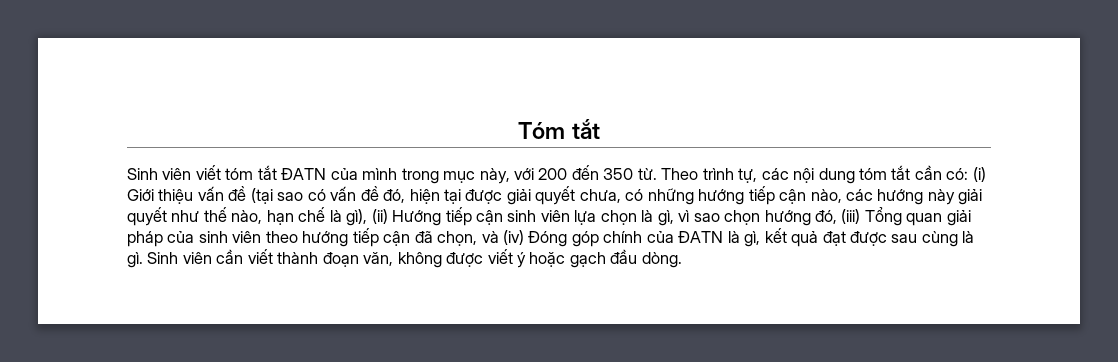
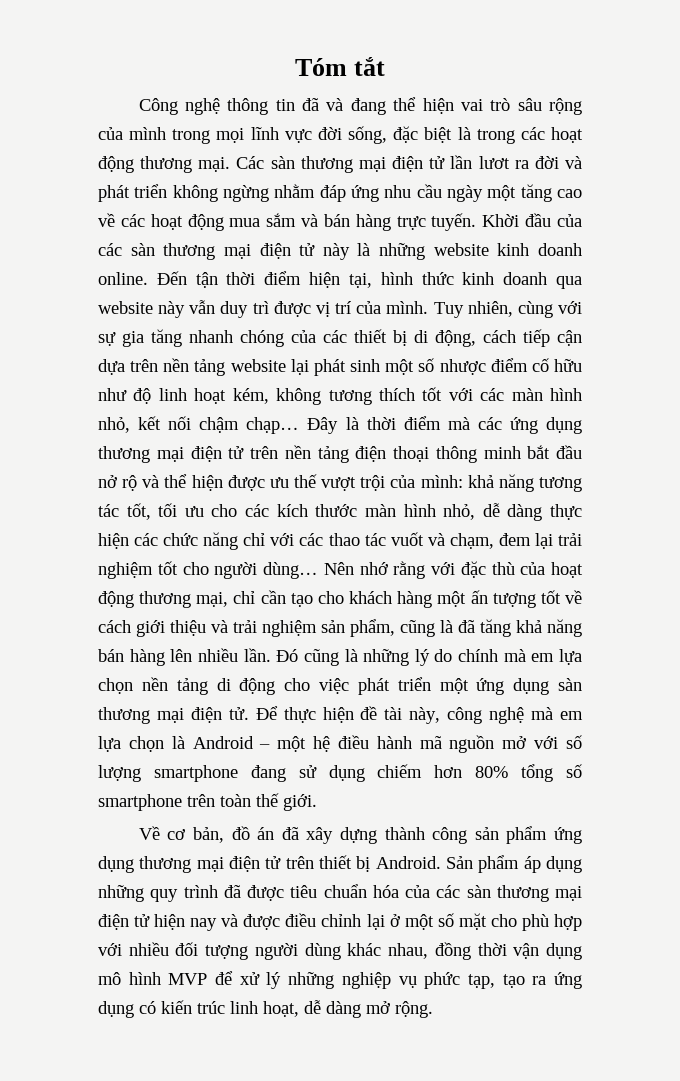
[127,165,986,184] [127,186,983,205] [127,207,971,226] [127,228,975,247] [127,249,682,268] Sinh viên viết tóm tắt ĐATN của mình trong mục này, với 200 đến 350 từ. Theo trình tự, các nội dung tóm tắt cần có: (i) Giới thiệu vấn đề (tại sao có vấn đề đó, hiện tại được giải quyết chưa, có những hướng tiếp cận nào, các hướng này giải quyết như thế nào, hạn chế là gì), (ii) Hướng tiếp cận sinh viên lựa chọn là gì, vì sao chọn hướng đó, (iii) Tổng quan giải pháp của sinh viên theo hướng tiếp cận đã chọn, và (iv) Đóng góp chính của ĐATN là gì, kết quả đạt được sau cùng là gì. Sinh viên cần viết thành đoạn văn, không được viết ý hoặc gạch đầu dòng. -> [138,97,583,115] [98,126,583,144] [98,155,582,173] [98,184,582,202] [98,213,583,231] [98,243,582,260] [98,271,582,289] [98,300,582,318] [98,329,582,347] [98,358,582,376] [98,387,583,405] [98,416,582,434] [98,445,582,463] [98,474,583,492] [98,503,583,521] [98,532,582,550] [98,561,583,579] [98,590,582,608] [98,619,582,637] [98,648,583,666] [98,677,582,695] [98,706,583,724] [98,735,583,753] [98,764,583,782] [98,793,317,811] [138,826,583,844] [98,855,582,873] [98,884,582,902] [98,913,582,931] [98,942,583,960] [98,971,582,989] [98,1000,433,1018] Công nghệ thông tin đã và đang thể hiện vai trò sâu rộng của mình trong mọi lĩnh vực đời sống, đặc biệt là trong các hoạt động thương mại. Các sàn thương mại điện tử lần lươt ra đời và phát triển không ngừng nhằm đáp ứng nhu cầu ngày một tăng cao về các hoạt động mua sắm và bán hàng trực tuyến. Khời đầu của các sàn thương mại điện tử này là những website kinh doanh online. Đến tận thời điểm hiện tại, hình thức kinh doanh qua website này vẫn duy trì được vị trí của mình. Tuy nhiên, cùng với sự gia tăng nhanh chóng của các thiết bị di động, cách tiếp cận dựa trên nền tảng website lại phát sinh một số nhược điểm cố hữu như độ linh hoạt kém, không tương thích tốt với các màn hình nhỏ, kết nối chậm chạp… Đây là thời điểm mà các ứng dụng thương mại điện tử trên nền tảng điện thoại thông minh bắt đầu nở rộ và thể hiện được ưu thế vượt trội của mình: khả năng tương tác tốt, tối ưu cho các kích thước màn hình nhỏ, dễ dàng thực hiện các chức năng chỉ với các thao tác vuốt và chạm, đem lại trải nghiệm tốt cho người dùng… Nên nhớ rằng với đặc thù của hoạt động thương mại, chỉ cần tạo cho khách hàng một ấn tượng tốt về cách giới thiệu và trải nghiệm sản phẩm, cũng là đã tăng khả năng bán hàng lên nhiều lần. Đó cũng là những lý do chính mà em lựa chọn nền tảng di động cho việc phát triển một ứng dụng sàn thương mại điện tử. Để thực hiện đề tài này, công nghệ mà em lựa chọn là Android – một hệ điều hành mã nguồn mở với số lượng smartphone đang sử dụng chiếm hơn 80% tổng số smartphone trên toàn thế giới. // Về cơ bản, đồ án đã xây dựng thành công sản phẩm ứng dụng thương mại điện tử trên thiết bị Android. Sản phẩm áp dụng những quy trình đã được tiêu chuẩn hóa của các sàn thương mại điện tử hiện nay và được điều chỉnh lại ở một số mặt cho phù hợp với nhiều đối tượng người dùng khác nhau, đồng thời vận dụng mô hình MVP để xử lý những nghiệp vụ phức tạp, tạo ra ứng dụng có kiến trúc linh hoạt, dễ dàng mở rộng.

